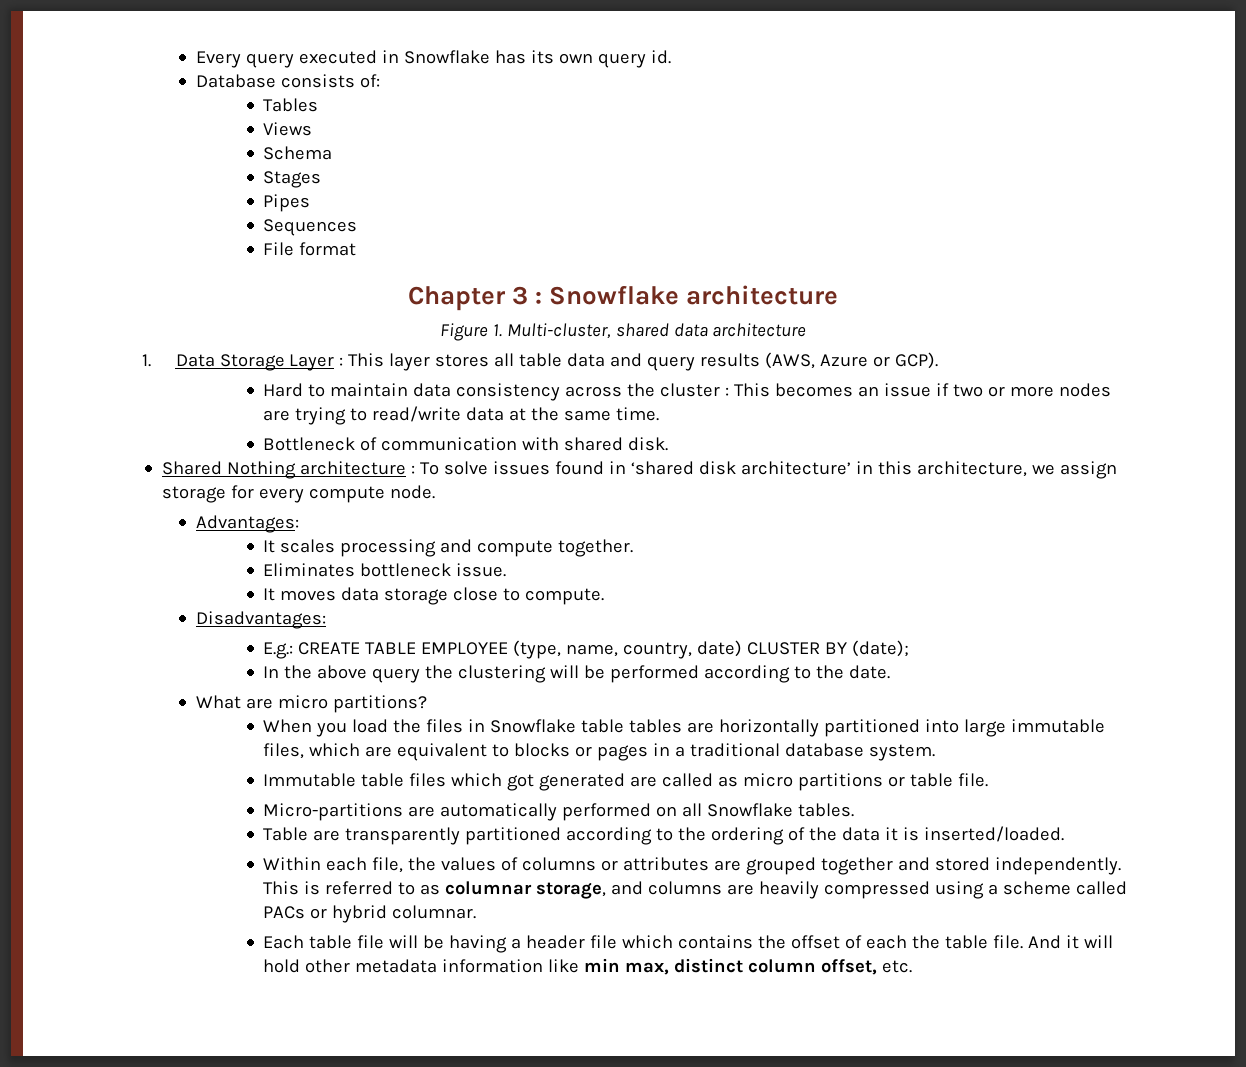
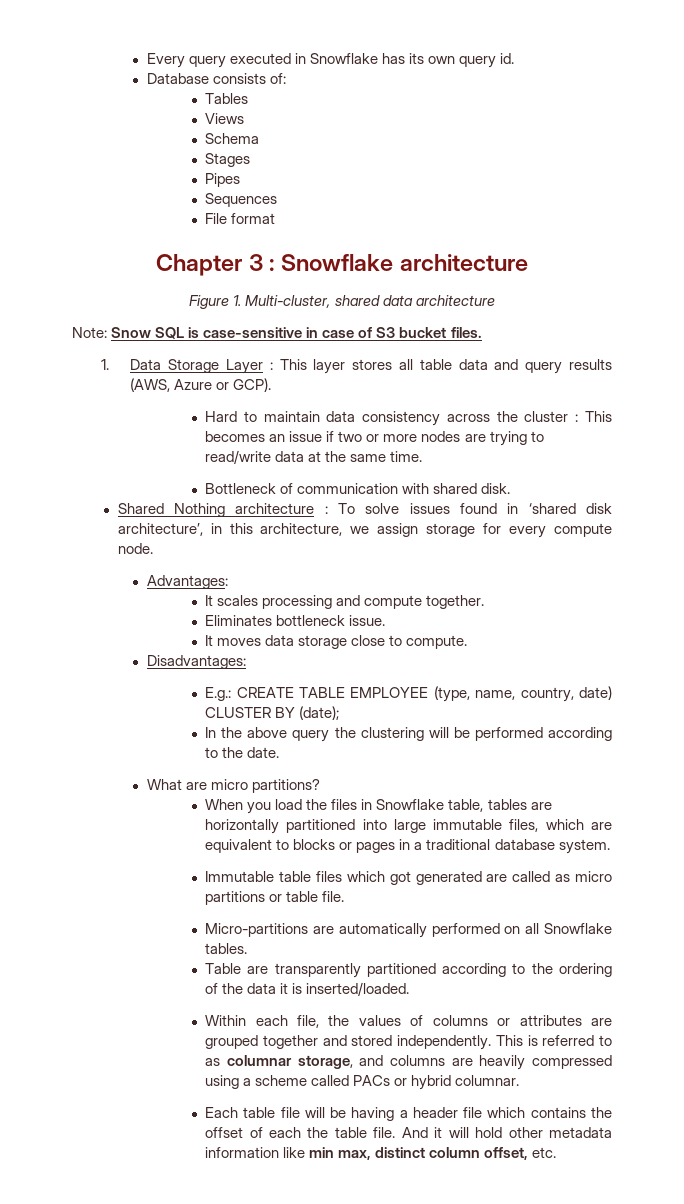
(807, 330) none -> [72,327,482,339] // Note: Snow SQL is case-sensitive in case of S3 bucket files.
[741,461,852,475] architecture’ -> [117,523,203,536] architecture’,
[581,719,625,733] table -> [448,799,484,812] table,

